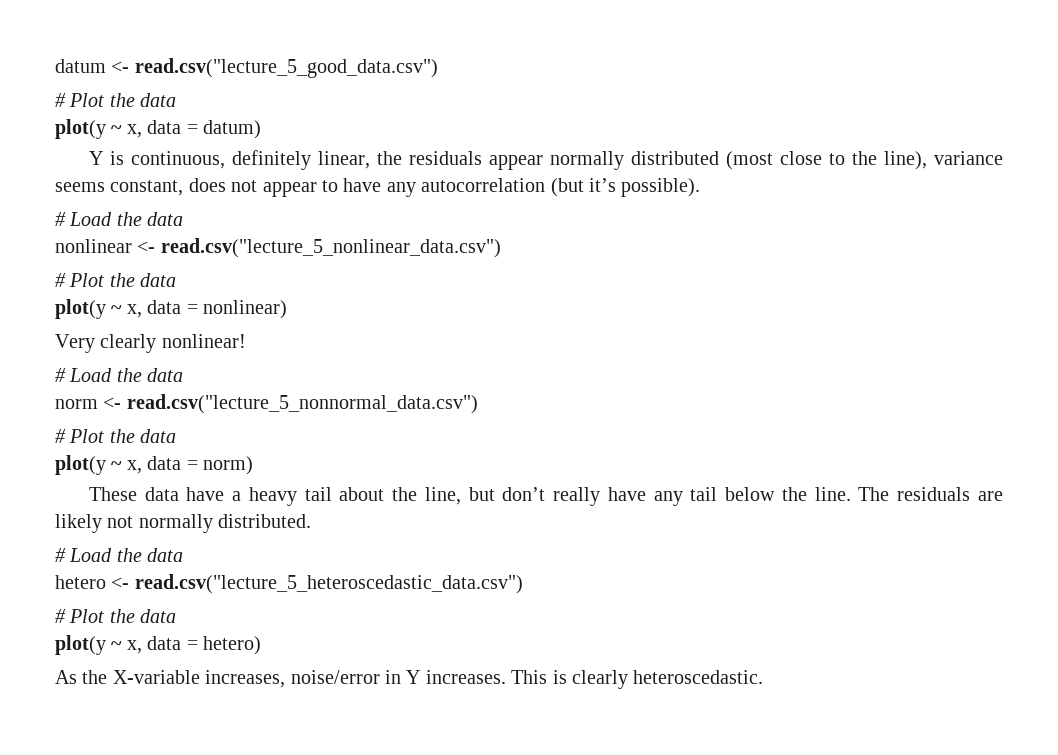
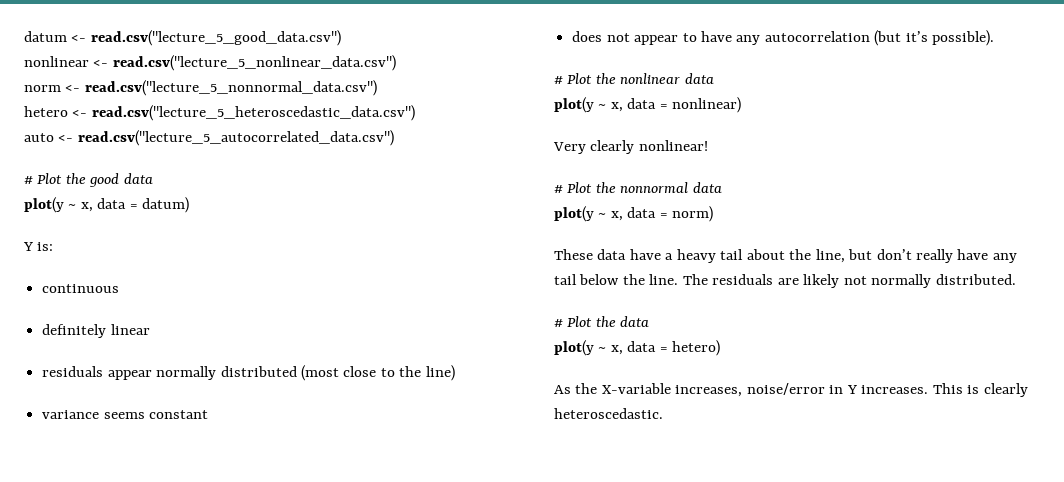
[55,93,135,107] // # Plot the -> [24,55,396,71] [24,80,377,96] [24,105,415,121] [24,130,394,146] [24,173,120,187] // nonlinear <- read.csv("lecture_5_nonlinear_data.csv") // norm <- read.csv("lecture_5_nonnormal_data.csv") // hetero <- read.csv("lecture_5_heteroscedastic_data.csv") // auto <- read.csv("lecture_5_autocorrelated_data.csv") // # Plot the good
[109,150,402,170] is continuous, definitely linear, the -> [37,242,54,251] [42,284,120,293] [42,324,150,338] is: // continuous // definitely linear //
[883,151,927,170] line), -> [425,365,455,381] line) //
[110,180,184,196] constant, -> [149,410,209,419] constant //
[55,212,184,226] [55,238,501,258] [55,273,135,287] // # Load the data // nonlinear <- read.csv("lecture_5_nonlinear_data.csv") // # Plot the -> [554,73,681,84] // # Plot the nonlinear
[55,368,184,382] [55,394,478,414] [55,429,135,443] // # Load the data // norm <- read.csv("lecture_5_nonnormal_data.csv") // # Plot the -> [554,182,689,193] // # Plot the nonnormal
[55,548,184,562] [55,574,523,594] // # Load the data // hetero <- read.csv("lecture_5_heteroscedastic_data.csv") -> (1016, 279) none

